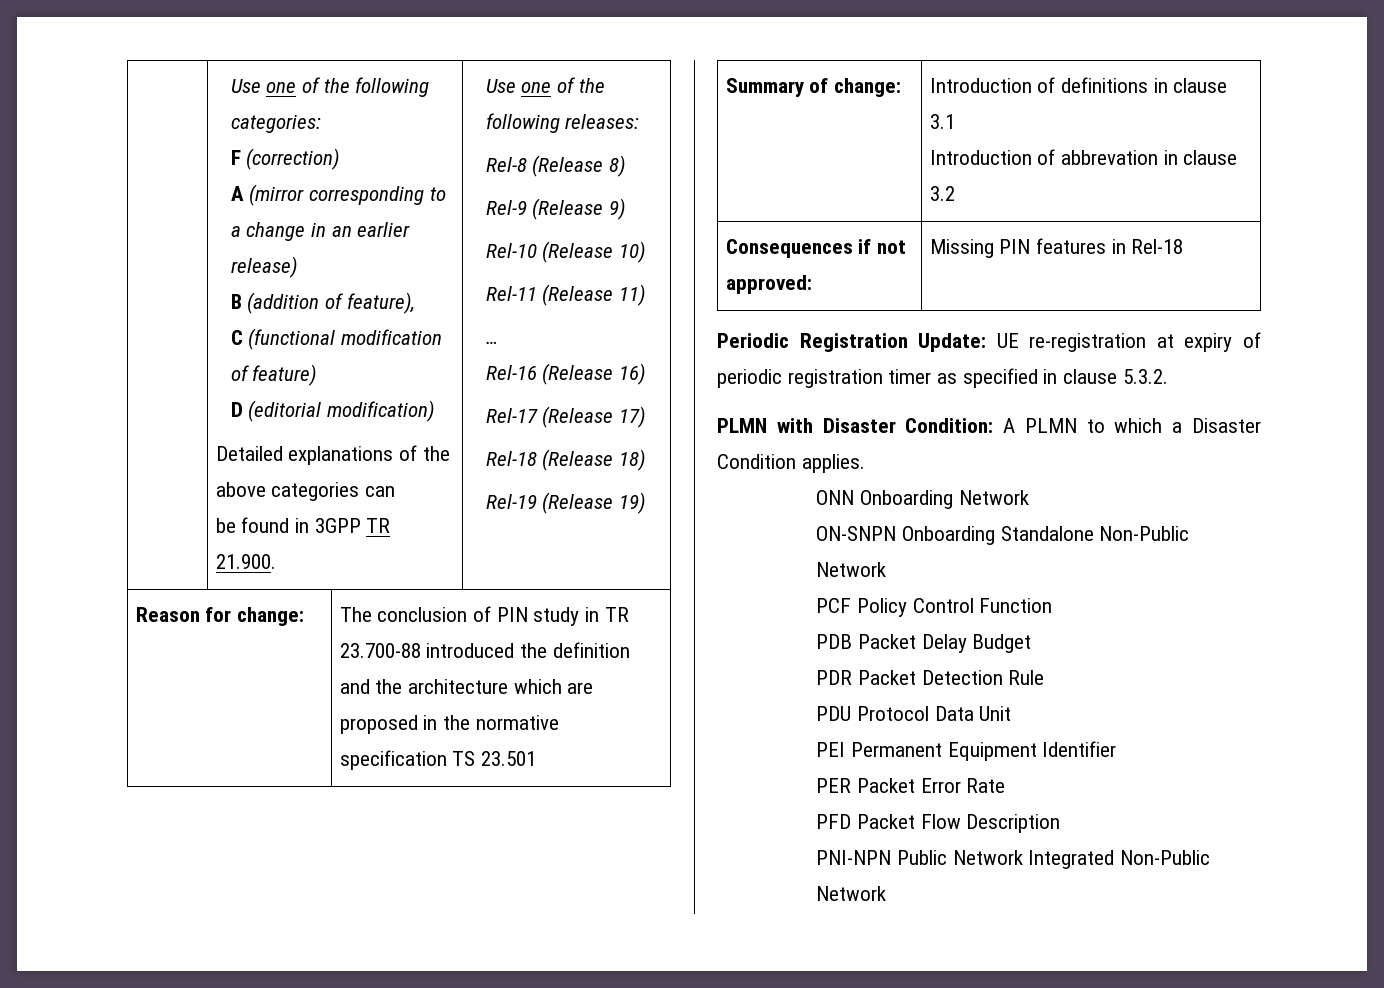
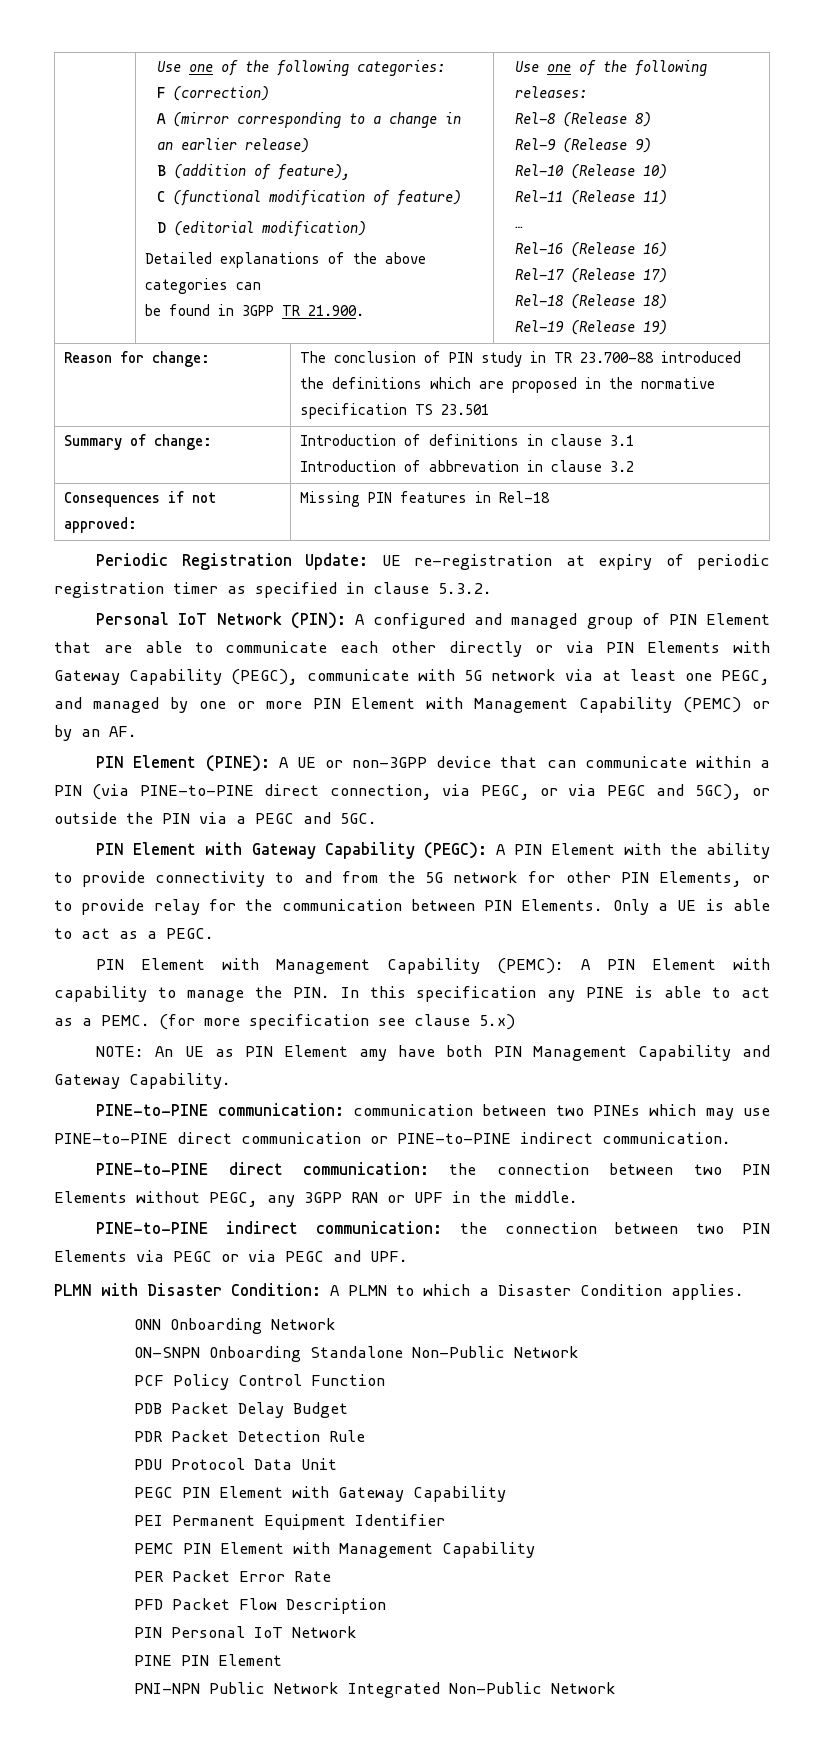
[552,642,630,658] [339,679,509,694] definition and the architecture -> [331,377,422,389] definitions
(1168, 376) none -> [96,612,771,629] [54,641,771,657] [54,669,770,685] [54,697,770,713] [54,725,137,741] [96,755,771,772] [54,784,770,800] [54,812,377,824] [96,842,770,859] [54,871,770,887] [54,899,770,915] [54,928,214,939] [96,958,771,974] [54,986,770,1002] [54,1014,515,1030] [96,1045,771,1061] [54,1073,231,1089] [96,1103,771,1120] [54,1132,731,1144] [96,1162,771,1175] [54,1191,578,1207] [96,1221,771,1234] [54,1250,408,1262] // Personal IoT Network (PIN): A configured and managed group of PIN Element that are able to communicate each other directly or via PIN Elements with Gateway Capability (PEGC), communicate with 5G network via at least one PEGC, and managed by one or more PIN Element with Management Capability (PEMC) or by an AF. // PIN Element (PINE): A UE or non-3GPP device that can communicate within a PIN (via PINE-to-PINE direct connection, via PEGC, or via PEGC and 5GC), or outside the PIN via a PEGC and 5GC. // PIN Element with Gateway Capability (PEGC): A PIN Element with the ability to provide connectivity to and from the 5G network for other PIN Elements, or to provide relay for the communication between PIN Elements. Only a UE is able to act as a PEGC. // PIN Element with Management Capability (PEMC): A PIN Element with capability to manage the PIN. In this specification any PINE is able to act as a PEMC. (for more specification see clause 5.x) // NOTE: An UE as PIN Element amy have both PIN Management Capability and Gateway Capability. // PINE-to-PINE communication: communication between two PINEs which may use PINE-to-PINE direct communication or PINE-to-PINE indirect communication. // PINE-to-PINE direct communication: the connection between two PIN Elements without PEGC, any 3GPP RAN or UPF in the middle. // PINE-to-PINE indirect communication: the connection between two PIN Elements via PEGC or via PEGC and UPF.
[816,741,1117,761] PEI Permanent Equipment Identifier -> [134,1486,507,1502] [134,1514,446,1530] [134,1542,536,1558] PEGC PIN Element with Gateway Capability // PEI Permanent Equipment Identifier // PEMC PIN Element with Management Capability
(1061, 823) none -> [134,1626,358,1638] [134,1654,283,1666] // PIN Personal IoT Network // PINE PIN Element

